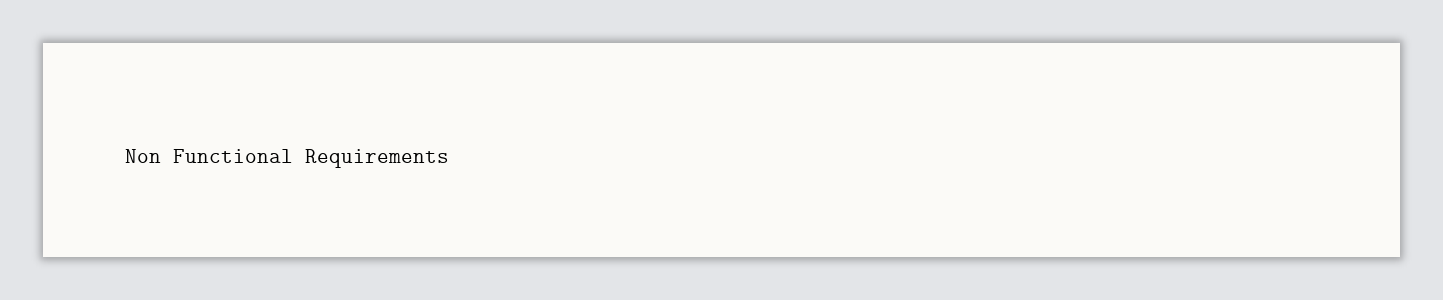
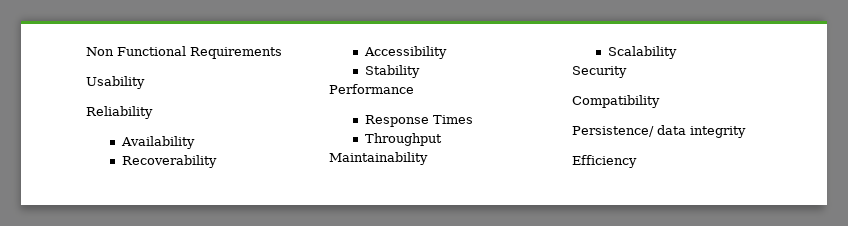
(449, 158) none -> [86,76,145,89] [86,106,153,119] [120,136,195,149] [121,155,217,168] [363,46,447,59] [364,65,420,78] [329,84,414,94] [364,115,473,127] [364,133,442,146] [329,152,428,165] [607,46,677,59] [572,66,627,78] [572,95,660,108] [572,125,746,138] [572,155,637,168] // Usability // Reliability // Availability // Recoverability // Accessibility // Stability // Performance // Response Times // Throughput // Maintainability // Scalability // Security // Compatibility // Persistence/ data integrity // Efficiency

